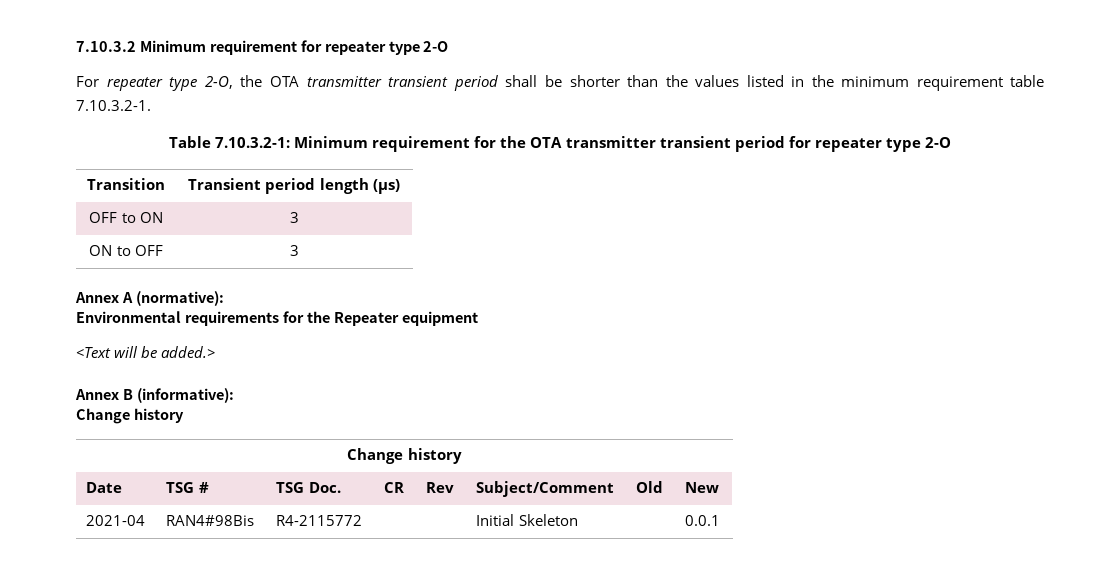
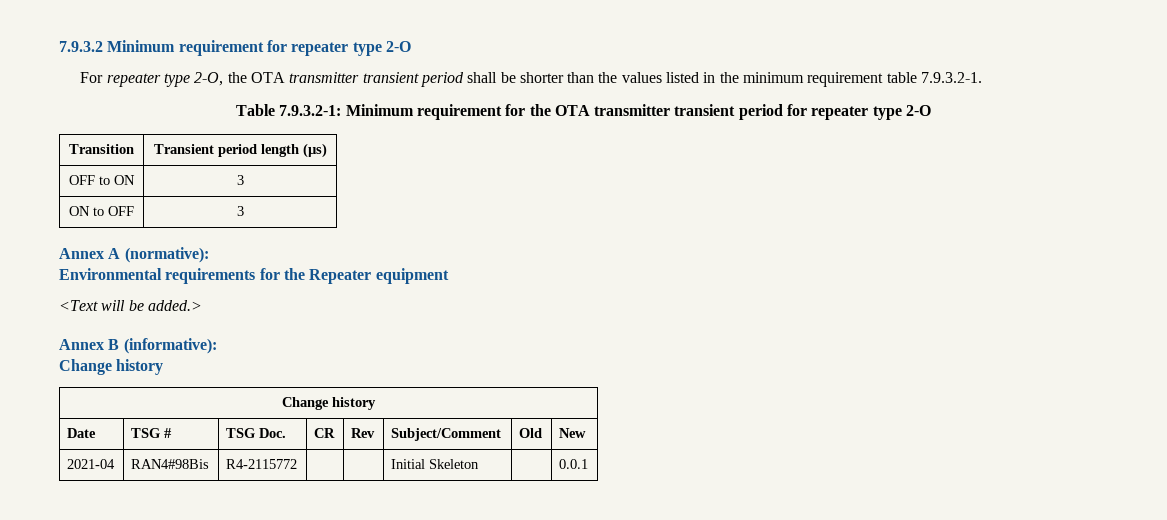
[76,41,136,52] 7.10.3.2 -> [59,41,103,52] 7.9.3.2
[76,100,151,111] 7.10.3.2-1. -> [921,72,983,83] 7.9.3.2-1.
[215,137,291,148] 7.10.3.2-1: -> [279,105,342,116] 7.9.3.2-1:

